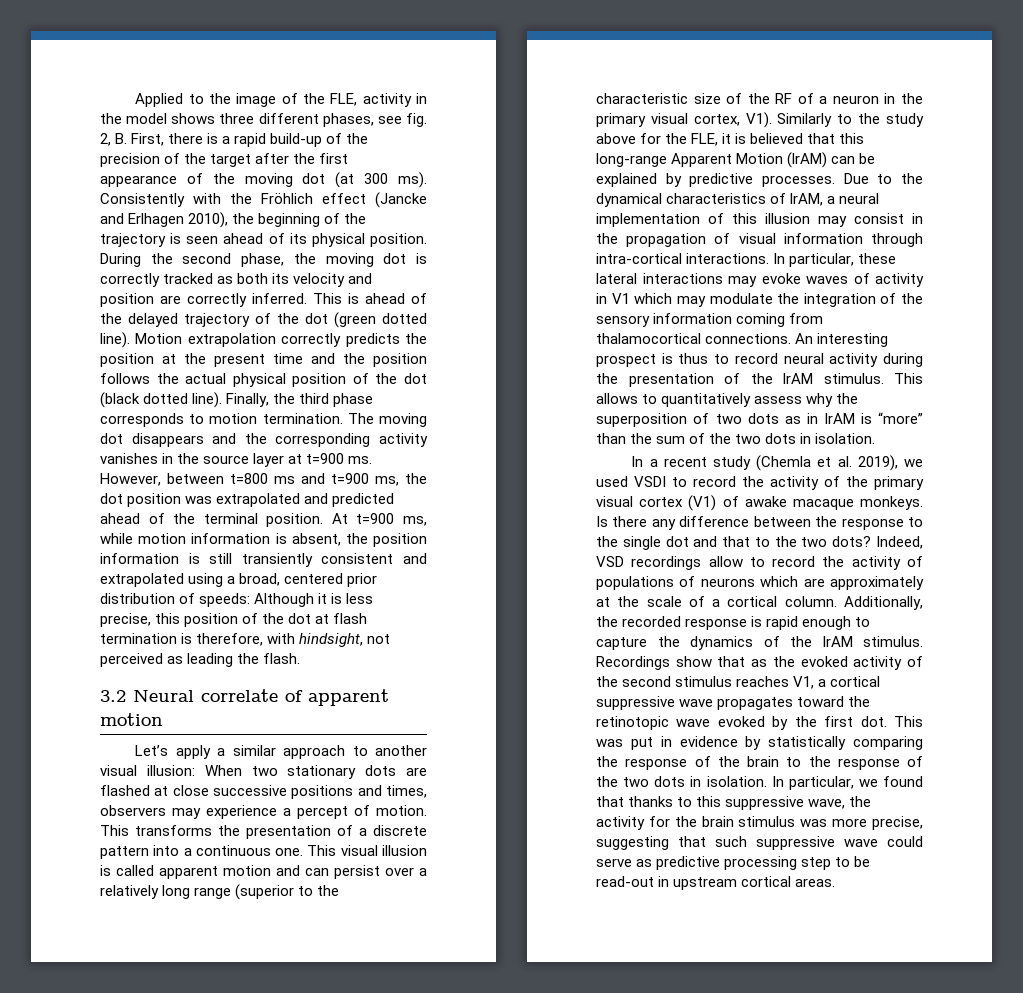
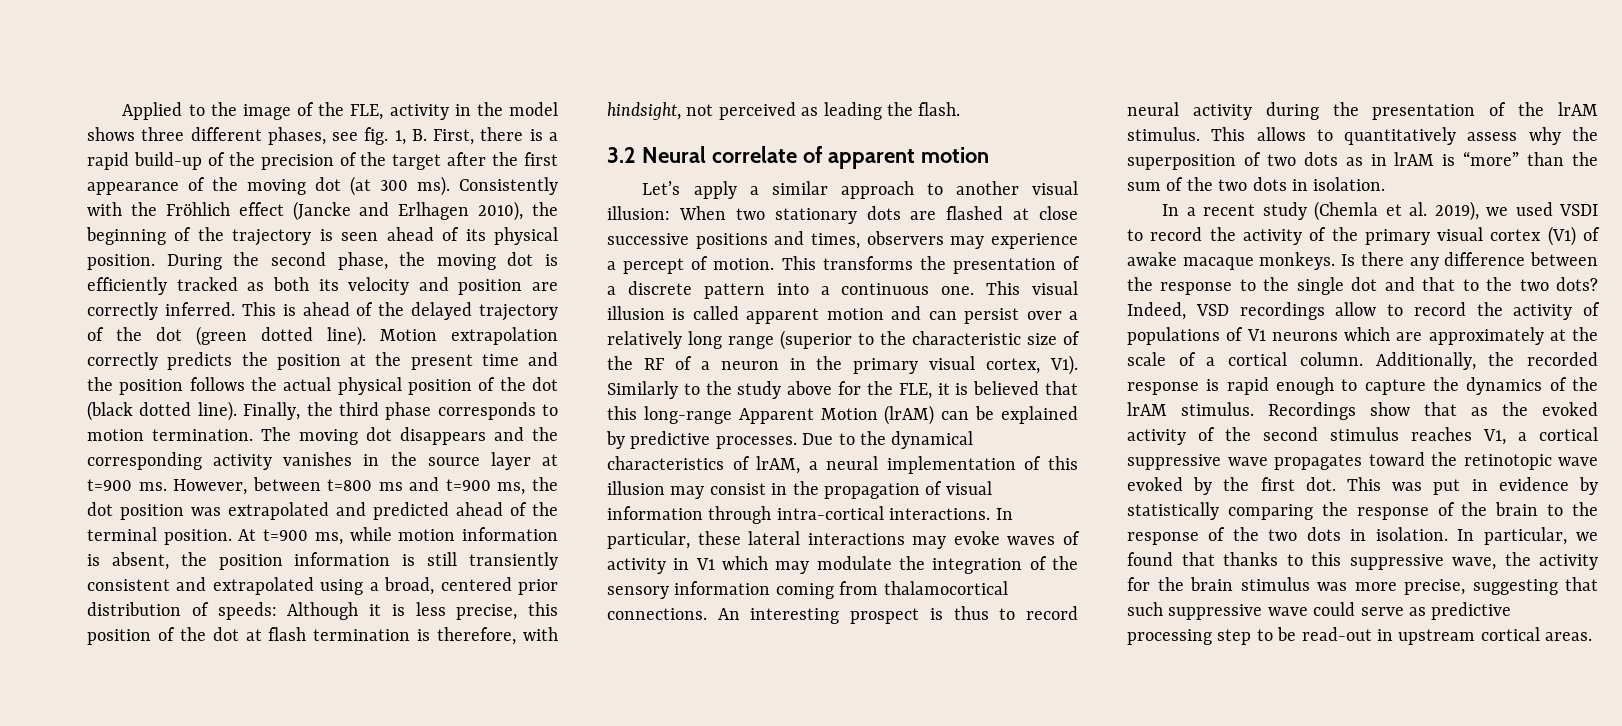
[100,133,111,146] 2, -> [394,130,406,145] 1,
[100,273,160,287] correctly -> [87,277,167,295] efficiently
(696, 581) none -> [1246,329,1266,341] V1

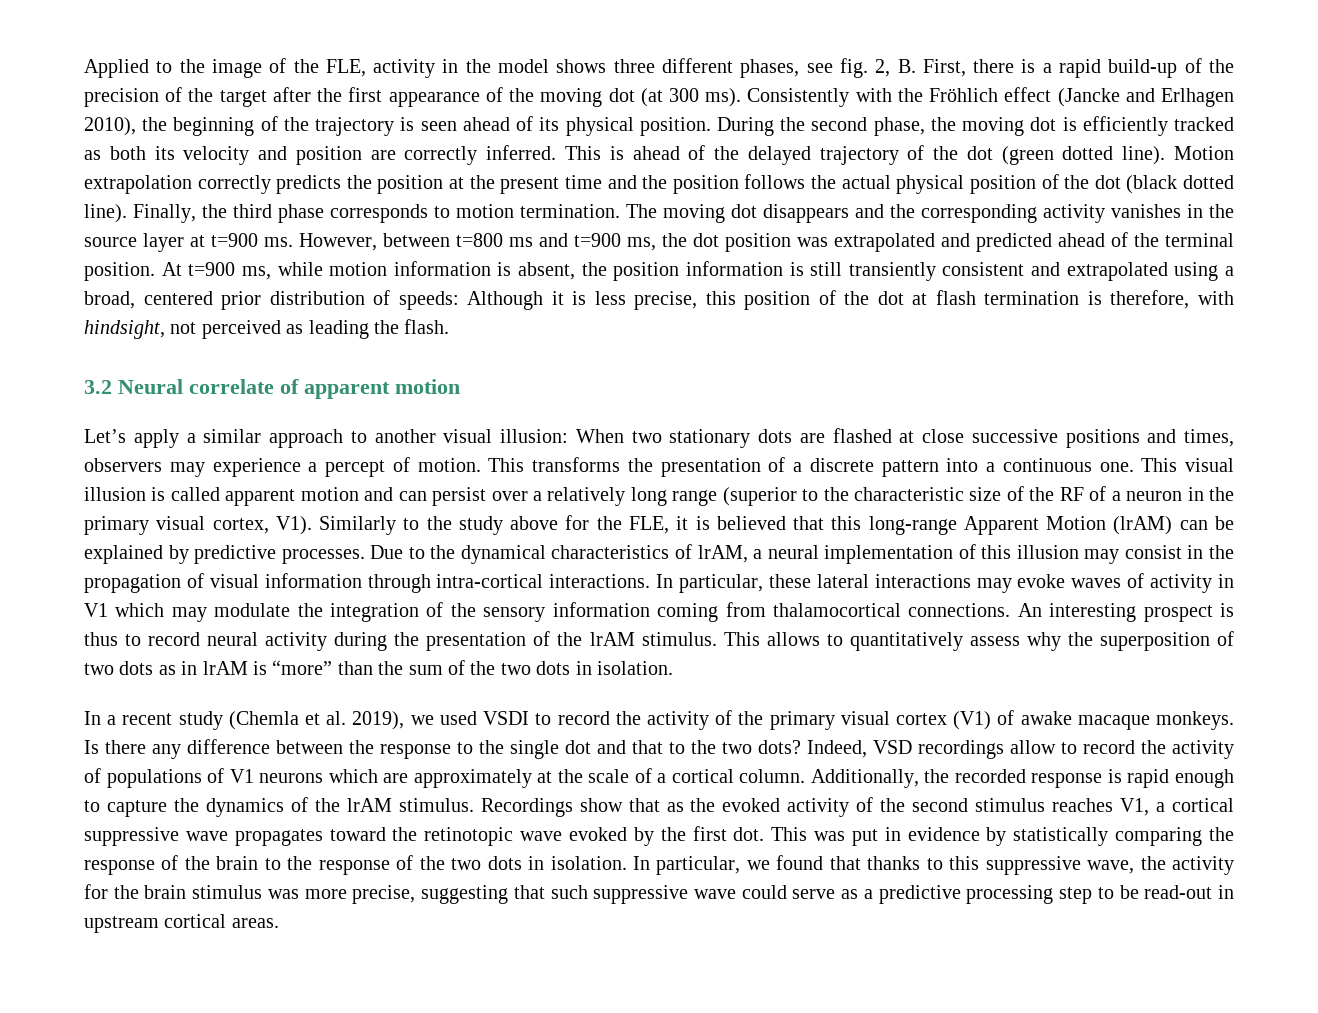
[394,130,406,145] 1, -> [875,59,891,77] 2,
(1426, 611) none -> [863,889,873,899] a

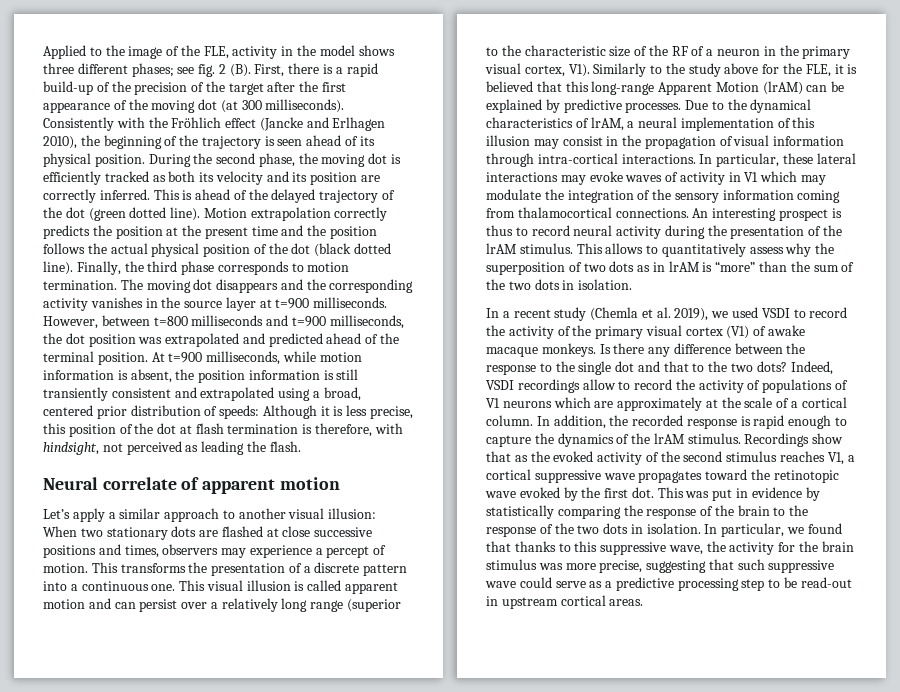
[740,59,800,78] phases, -> [131,63,174,77] phases;
[875,59,916,77] 2, B. -> [218,64,251,77] 2 (B).
[705,88,742,107] ms). -> [265,99,345,113] milliseconds).
(288, 153) none -> [292,172,308,182] its
[264,237,293,247] ms. -> [313,297,388,308] milliseconds.
[509,237,533,247] ms -> [191,315,264,326] milliseconds
[627,237,656,251] ms, -> [329,315,404,329] milliseconds,
[241,266,271,280] ms, -> [206,351,281,365] milliseconds,
[84,380,112,394] 3.2 -> (301, 446) none
[873,740,912,754] VSD -> [486,380,514,390] VSDI
[810,769,919,788] Additionally, -> [536,415,606,429] In addition,

